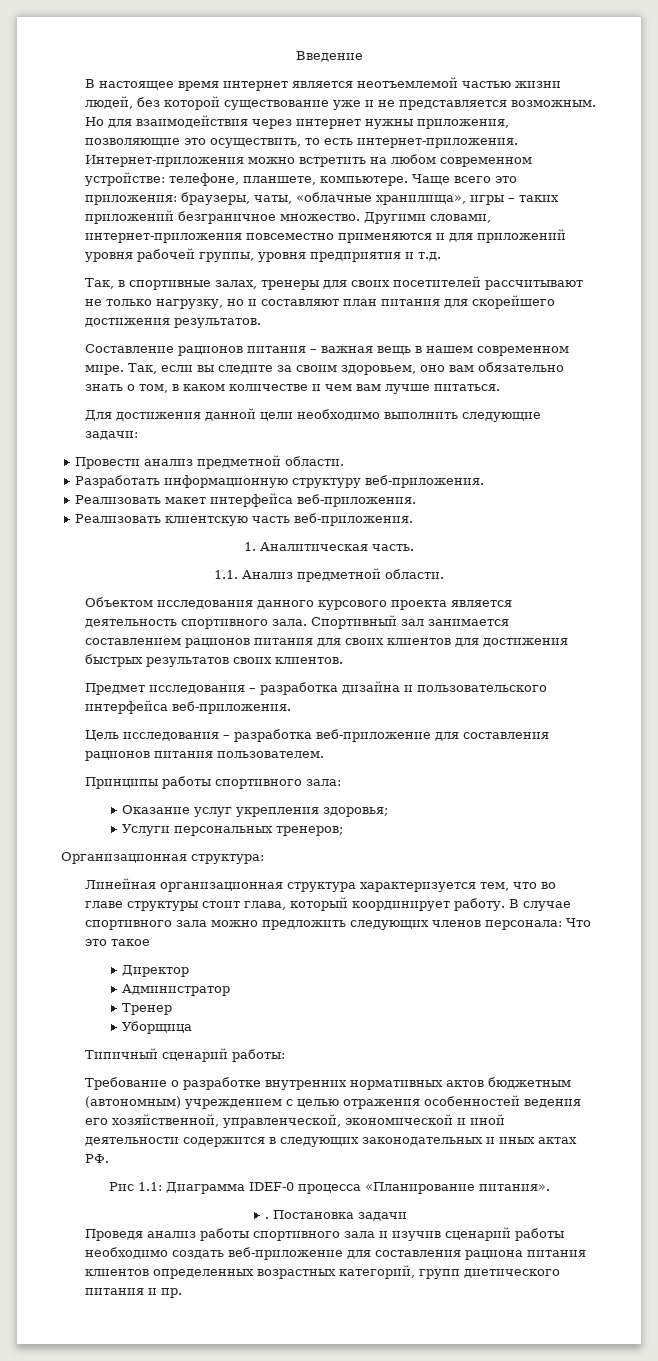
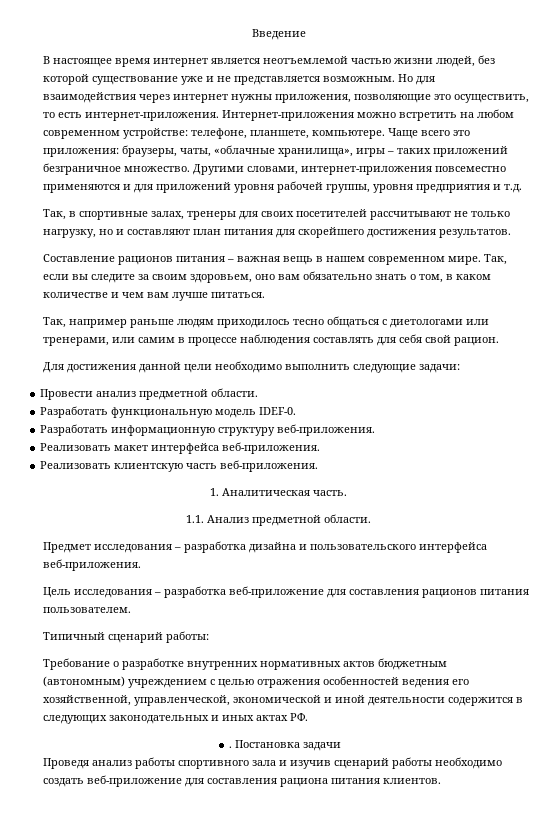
(500, 387) none -> [42,316,489,328] [42,334,499,346] // Так, например раньше людям приходилось тесно общаться с диетологами или тренерами, или самим в процессе наблюдения составлять для себя свой рацион.
(344, 461) none -> [40,406,297,418] // Разработать функциональную модель IDEF-0.
[84,597,512,610] [84,615,509,629] [84,638,568,648] [84,654,343,667] // Объектом исследования данного курсового проекта является деятельность спортивного зала. Спортивный зал занимается составлением рационов питания для своих клиентов для достижения быстрых результатов своих клиентов. -> (371, 518) none
[84,776,341,789] [121,805,388,817] [121,824,343,836] [61,852,264,864] [84,878,556,892] [84,897,571,911] [84,918,591,930] [84,939,150,946] [121,965,189,977] [121,984,230,996] [121,1003,172,1015] [121,1021,192,1034] // Принципы работы спортивного зала: // Оказание услуг укрепления здоровья; // Услуги персональных тренеров; // Организационная структура: // Линейная организационная структура характеризуется тем, что во главе структуры стоит глава, который координирует работу. В случае спортивного зала можно предложить следующих членов персонала: Что это такое // Директор // Администратор // Тренер // Уборщица -> (131, 610) none
[108,1182,550,1194] // Рис 1.1: Диаграмма IDEF-0 процесса «Планирование питания». -> (308, 717) none
[84,1265,560,1279] [84,1288,182,1298] клиентов определенных возрастных категорий, групп диетического питания и пр. -> [382,778,441,784] клиентов.

